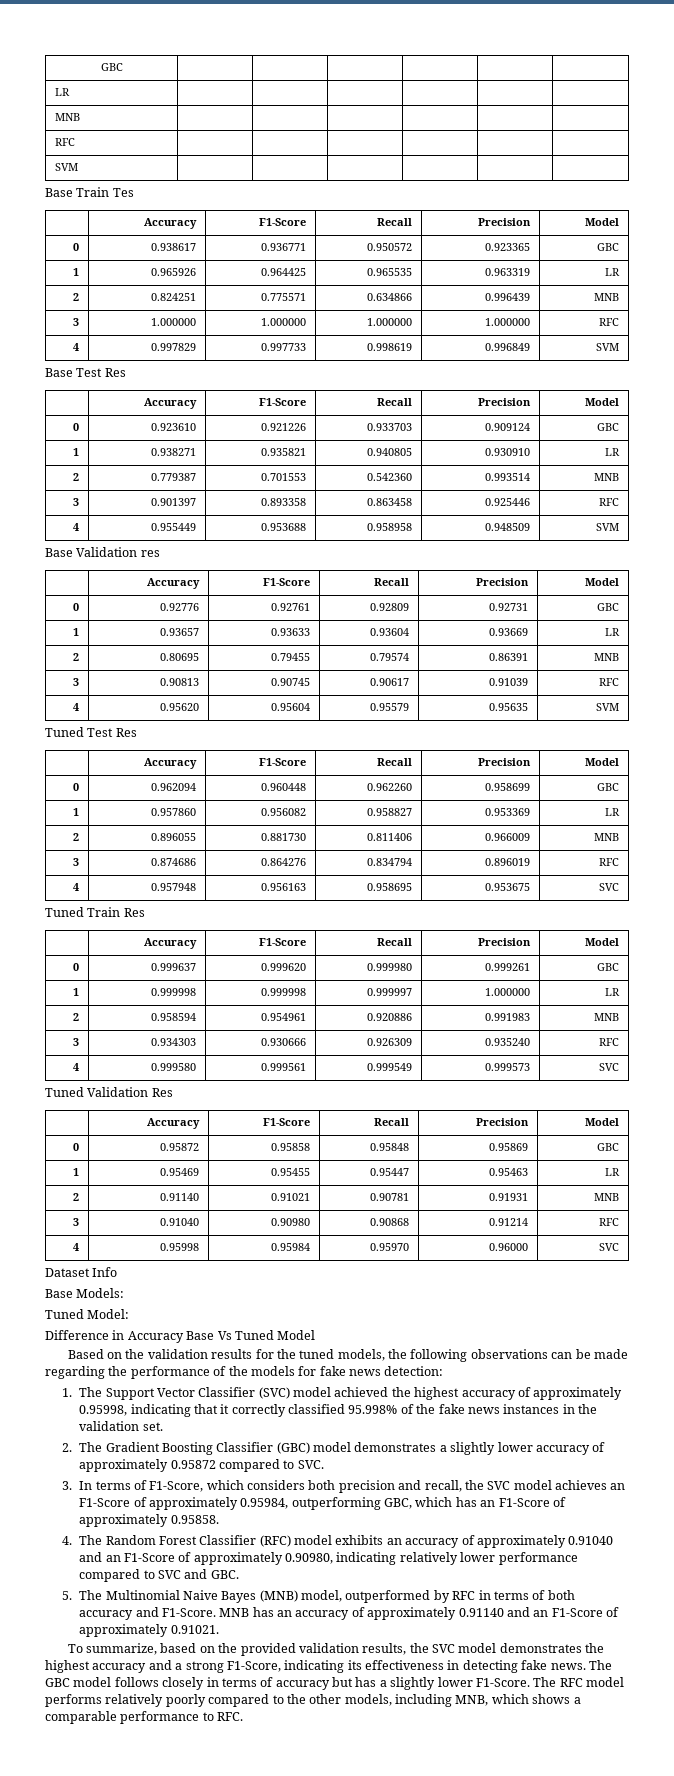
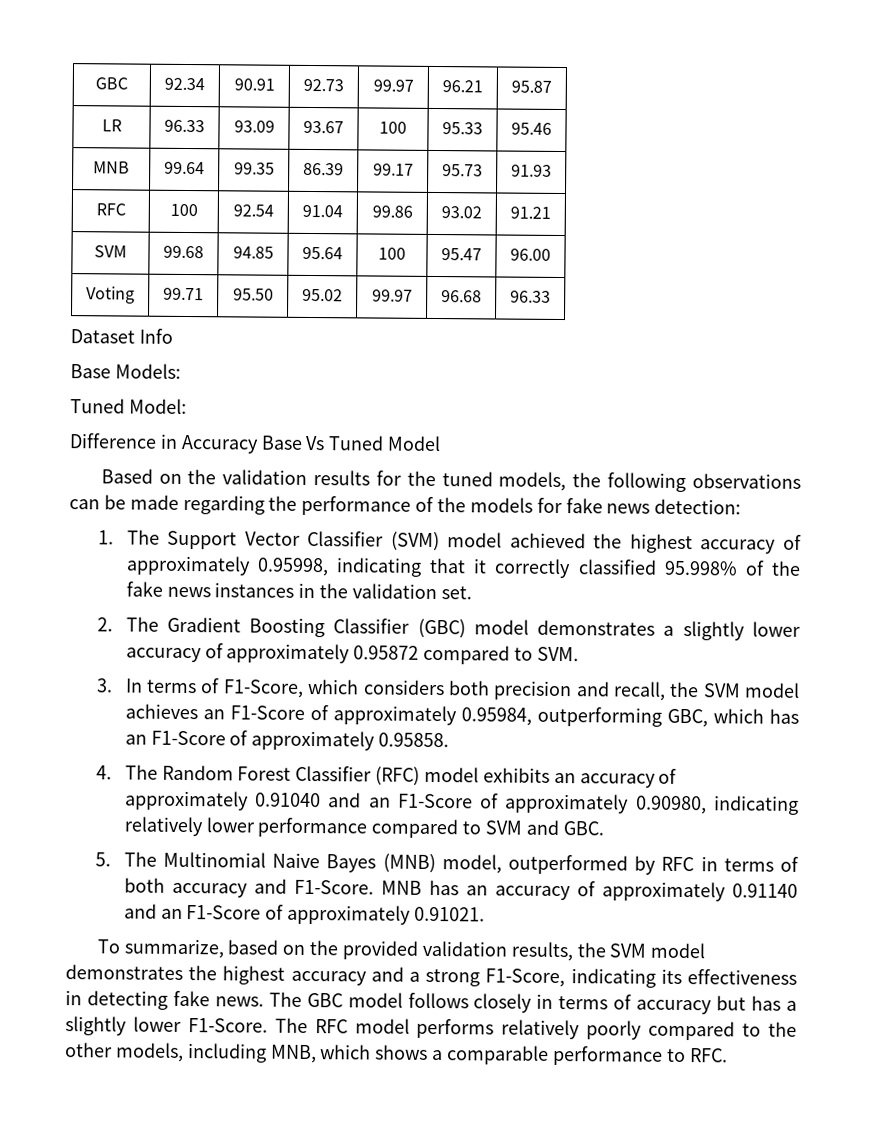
[54,88,70,96] [54,113,80,121] [54,138,75,146] [54,163,78,171] [45,187,134,197] [144,218,198,229] [259,218,307,226] [377,218,413,226] [478,218,532,226] [585,218,620,226] [73,243,80,251] [151,243,197,251] [261,243,307,251] [367,243,413,251] [485,243,531,251] [597,243,620,251] [73,268,80,276] [151,268,197,276] [261,268,307,276] [367,268,413,276] [485,268,531,276] [605,268,621,276] [73,293,80,301] [151,293,197,301] [261,293,307,301] [367,293,413,301] [485,293,531,301] [594,293,620,301] [73,318,80,326] [151,318,197,326] [261,318,307,326] [367,318,413,326] [485,318,531,326] [599,318,620,326] [73,343,80,351] [151,343,197,351] [261,343,307,351] [367,343,413,351] [485,343,531,351] [596,343,620,351] [45,368,126,377] [144,398,198,409] [259,398,307,406] [377,398,413,406] [478,398,532,406] [585,398,620,406] [73,423,80,431] [151,423,197,431] [261,423,307,431] [367,423,413,431] [485,423,531,431] [597,423,620,431] [73,448,80,456] [151,448,197,456] [261,448,307,456] [367,448,413,456] [485,448,531,456] [605,448,621,456] [73,473,80,481] [151,473,197,481] [261,473,307,481] [367,473,413,481] [485,473,531,481] [594,473,620,481] [73,498,80,506] [151,498,197,506] [261,498,307,506] [367,498,413,506] [485,498,531,506] [599,498,620,506] [73,523,80,531] [151,523,197,531] [261,523,307,531] [367,523,413,531] [485,523,531,531] [596,523,620,531] [45,547,160,557] [147,578,201,589] [263,578,311,586] [374,578,410,586] [476,578,530,586] [585,578,620,586] [73,603,80,611] [160,603,200,611] [271,603,311,611] [370,603,410,611] [489,603,529,611] [597,603,620,611] [73,628,80,636] [160,628,200,636] [271,628,311,636] [370,628,410,636] [489,628,529,636] [605,628,621,636] [73,653,80,661] [160,653,200,661] [271,653,311,661] [370,653,410,661] [489,653,529,661] [594,653,620,661] [73,678,80,686] [160,678,200,686] [271,678,311,686] [370,678,410,686] [489,678,529,686] [599,678,620,686] [73,703,80,711] [160,703,200,711] [271,703,311,711] [370,703,410,711] [489,703,529,711] [596,703,620,711] [45,727,137,737] [144,758,198,769] [259,758,307,766] [377,758,413,766] [478,758,532,766] [585,758,620,766] [73,783,80,791] [151,783,197,791] [261,783,307,791] [367,783,413,791] [485,783,531,791] [597,783,620,791] [73,808,80,816] [151,808,197,816] [261,808,307,816] [367,808,413,816] [485,808,531,816] [605,808,621,816] [73,833,80,841] [151,833,197,841] [261,833,307,841] [367,833,413,841] [485,833,531,841] [594,833,620,841] [73,858,80,866] [151,858,197,866] [261,858,307,866] [367,858,413,866] [485,858,531,866] [599,858,620,866] [73,883,80,891] [151,883,197,891] [261,883,307,891] [367,883,413,891] [485,883,531,891] [599,883,620,891] [45,907,145,917] [144,938,198,949] [259,938,307,946] [377,938,413,946] [478,938,532,946] [585,938,620,946] [73,963,80,971] [151,963,197,971] [261,963,307,971] [367,963,413,971] [485,963,531,971] [597,963,620,971] [73,988,80,996] [151,988,197,996] [261,988,307,996] [367,988,413,996] [485,988,531,996] [605,988,621,996] [73,1013,80,1021] [151,1013,197,1021] [261,1013,307,1021] [367,1013,413,1021] [485,1013,531,1021] [594,1013,620,1021] [73,1038,80,1046] [151,1038,197,1046] [261,1038,307,1046] [367,1038,413,1046] [485,1038,531,1046] [599,1038,620,1046] [73,1063,80,1071] [151,1063,197,1071] [261,1063,307,1071] [367,1063,413,1071] [485,1063,531,1071] [599,1063,620,1071] [45,1087,173,1097] [147,1118,201,1129] [263,1118,311,1126] [374,1118,410,1126] [476,1118,530,1126] [585,1118,620,1126] [73,1143,80,1151] [160,1143,200,1151] [271,1143,311,1151] [370,1143,410,1151] [489,1143,529,1151] [597,1143,620,1151] [73,1168,80,1176] [160,1168,200,1176] [271,1168,311,1176] [370,1168,410,1176] [489,1168,529,1176] [605,1168,621,1176] [73,1193,80,1201] [160,1193,200,1201] [271,1193,311,1201] [370,1193,410,1201] [489,1193,529,1201] [594,1193,620,1201] [73,1218,80,1226] [160,1218,200,1226] [271,1218,311,1226] [370,1218,410,1226] [489,1218,529,1226] [599,1218,620,1226] [73,1243,80,1251] [160,1243,200,1251] [271,1243,311,1251] [370,1243,410,1251] [489,1243,529,1251] [599,1243,620,1251] | | | | | // LR | | | | | | // MNB | | | | | | // RFC | | | | | | // SVM | | | | | | // Base Train Tes // | Accuracy | F1-Score | Recall | Precision | Model // 0 | 0.938617 | 0.936771 | 0.950572 | 0.923365 | GBC // 1 | 0.965926 | 0.964425 | 0.965535 | 0.963319 | LR // 2 | 0.824251 | 0.775571 | 0.634866 | 0.996439 | MNB // 3 | 1.000000 | 1.000000 | 1.000000 | 1.000000 | RFC // 4 | 0.997829 | 0.997733 | 0.998619 | 0.996849 | SVM // Base Test Res // | Accuracy | F1-Score | Recall | Precision | Model // 0 | 0.923610 | 0.921226 | 0.933703 | 0.909124 | GBC // 1 | 0.938271 | 0.935821 | 0.940805 | 0.930910 | LR // 2 | 0.779387 | 0.701553 | 0.542360 | 0.993514 | MNB // 3 | 0.901397 | 0.893358 | 0.863458 | 0.925446 | RFC // 4 | 0.955449 | 0.953688 | 0.958958 | 0.948509 | SVM // Base Validation res // | Accuracy | F1-Score | Recall | Precision | Model // 0 | 0.92776 | 0.92761 | 0.92809 | 0.92731 | GBC // 1 | 0.93657 | 0.93633 | 0.93604 | 0.93669 | LR // 2 | 0.80695 | 0.79455 | 0.79574 | 0.86391 | MNB // 3 | 0.90813 | 0.90745 | 0.90617 | 0.91039 | RFC // 4 | 0.95620 | 0.95604 | 0.95579 | 0.95635 | SVM // Tuned Test Res // | Accuracy | F1-Score | Recall | Precision | Model // 0 | 0.962094 | 0.960448 | 0.962260 | 0.958699 | GBC // 1 | 0.957860 | 0.956082 | 0.958827 | 0.953369 | LR // 2 | 0.896055 | 0.881730 | 0.811406 | 0.966009 | MNB // 3 | 0.874686 | 0.864276 | 0.834794 | 0.896019 | RFC // 4 | 0.957948 | 0.956163 | 0.958695 | 0.953675 | SVC // Tuned Train Res // | Accuracy | F1-Score | Recall | Precision | Model // 0 | 0.999637 | 0.999620 | 0.999980 | 0.999261 | GBC // 1 | 0.999998 | 0.999998 | 0.999997 | 1.000000 | LR // 2 | 0.958594 | 0.954961 | 0.920886 | 0.991983 | MNB // 3 | 0.934303 | 0.930666 | 0.926309 | 0.935240 | RFC // 4 | 0.999580 | 0.999561 | 0.999549 | 0.999573 | SVC // Tuned Validation Res // | Accuracy | F1-Score | Recall | Precision | Model // 0 | 0.95872 | 0.95858 | 0.95848 | 0.95869 | GBC // 1 | 0.95469 | 0.95455 | 0.95447 | 0.95463 | LR // 2 | 0.91140 | 0.91021 | 0.90781 | 0.91931 | MNB // 3 | 0.91040 | 0.90980 | 0.90868 | 0.91214 | RFC // 4 | 0.95998 | 0.95984 | 0.95970 | 0.96000 | SVC -> [164,77,205,91] [233,78,275,91] [303,78,344,92] [372,79,414,92] [442,80,483,93] [511,80,552,93] [101,119,122,132] [164,119,205,133] [233,120,275,133] [303,120,344,134] [379,121,407,134] [442,122,483,135] [511,122,552,135] [93,161,130,174] [164,161,205,175] [233,162,275,175] [303,162,344,176] [372,163,414,176] [442,164,483,177] [511,164,552,177] [95,203,126,216] [169,203,198,217] [232,204,274,217] [302,204,343,218] [371,205,413,218] [441,206,482,219] [510,206,551,219] [94,245,127,258] [163,245,204,259] [232,246,274,259] [302,246,343,260] [378,247,406,260] [441,248,482,261] [510,248,551,261] [86,286,135,304] [163,287,204,301] [232,288,274,301] [302,288,343,302] [371,289,413,302] [441,290,482,303] [510,290,551,303] 92.34 | 90.91 | 92.73 | 99.97 | 96.21 | 95.87 // LR | 96.33 | 93.09 | 93.67 | 100 | 95.33 | 95.46 // MNB | 99.64 | 99.35 | 86.39 | 99.17 | 95.73 | 91.93 // RFC | 100 | 92.54 | 91.04 | 99.86 | 93.02 | 91.21 // SVM | 99.68 | 94.85 | 95.64 | 100 | 95.47 | 96.00 // Voting | 99.71 | 95.50 | 95.02 | 99.97 | 96.68 | 96.33
[258,1387,290,1399] (SVC) -> [390,531,440,552] (SVM)
[297,1460,324,1469] SVC. -> [536,646,579,662] SVM.
[487,1481,511,1490] SVC -> [702,683,741,698] SVM
[157,1570,181,1579] SVC -> [485,820,523,835] SVM
[432,1644,456,1653] SVC -> [609,943,647,958] SVM

